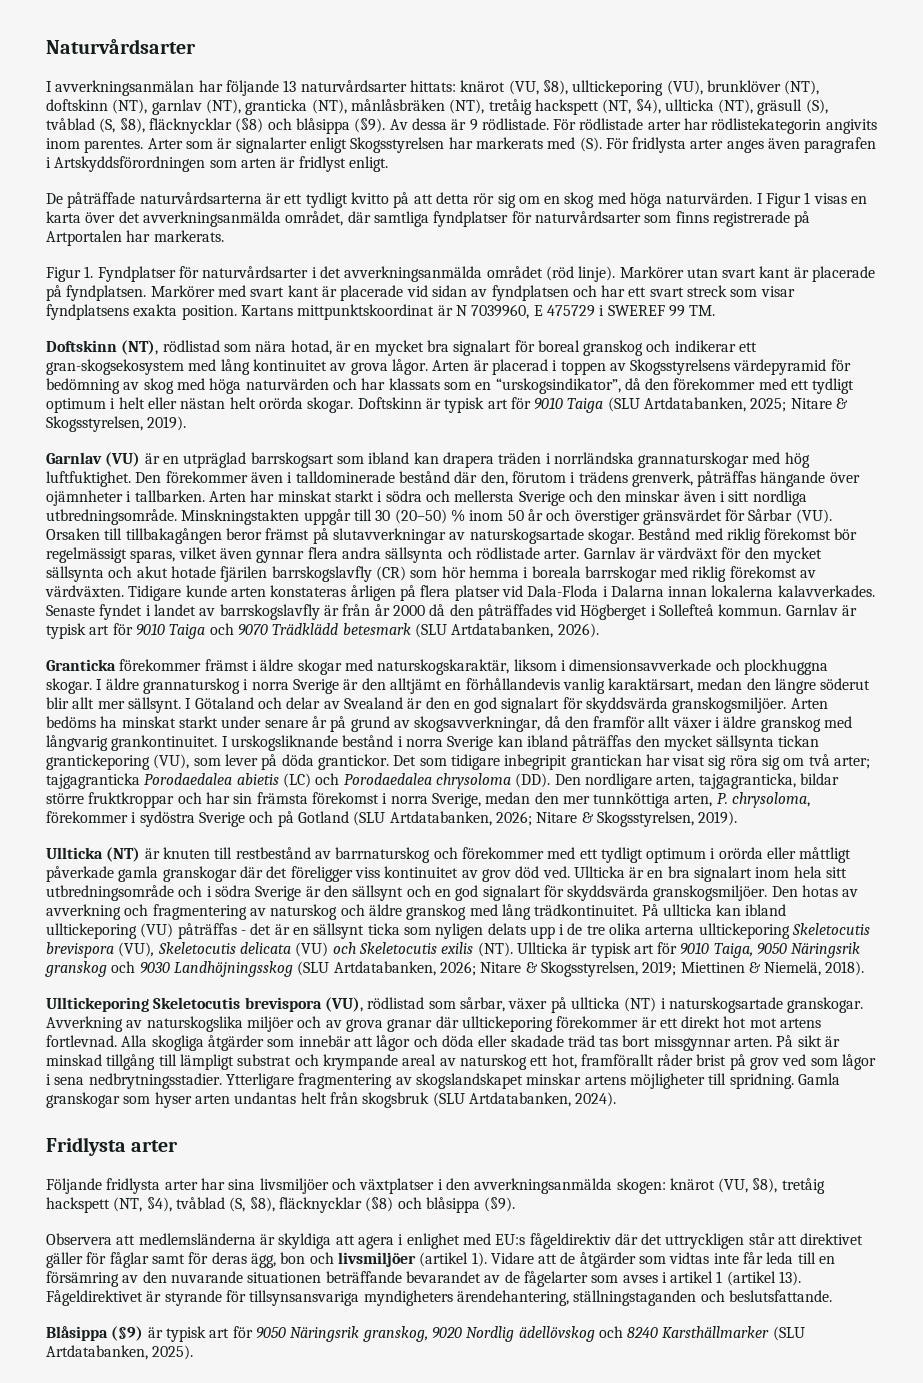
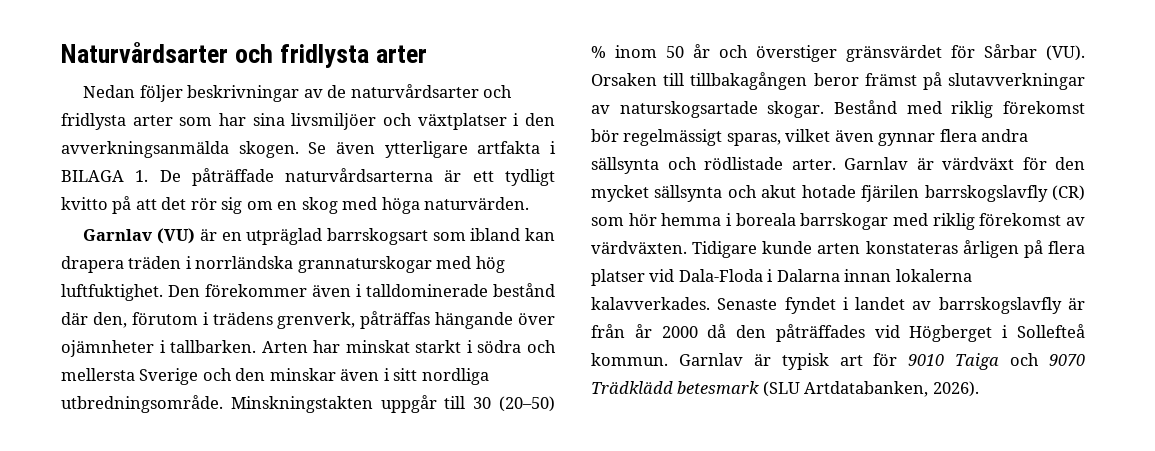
[46,80,820,96] [46,99,828,115] [46,118,877,134] [46,137,877,153] [46,156,388,172] // I avverkningsanmälan har följande 13 naturvårdsarter hittats: knärot (VU, §8), ulltickeporing (VU), brunklöver (NT), doftskinn (NT), garnlav (NT), granticka (NT), månlåsbräken (NT), tretåig hackspett (NT, §4), ullticka (NT), gräsull (S), tvåblad (S, §8), fläcknycklar (§8) och blåsippa (§9). Av dessa är 9 rödlistade. För rödlistade arter har rödlistekategorin angivits inom parentes. Arter som är signalarter enligt Skogsstyrelsen har markerats med (S). För fridlysta arter anges även paragrafen i Artskyddsförordningen som arten är fridlyst enligt. // -> [235,44,428,68] [83,84,513,102] [61,113,555,130] [61,141,556,158] [61,170,149,182] och fridlysta arter // Nedan följer beskrivningar av de naturvårdsarter och fridlysta arter som har sina livsmiljöer och växtplatser i den avverkningsanmälda skogen. Se även ytterligare artfakta i BILAGA 1.
[435,192,469,204] detta -> [161,197,187,210] det
[756,192,868,208] [46,211,811,227] [46,230,224,246] [46,266,876,282] [46,285,795,301] [46,304,716,320] [46,340,758,356] [46,359,851,375] [46,378,855,394] [46,397,849,413] [46,416,187,432] I Figur 1 visas en karta över det avverkningsanmälda området, där samtliga fyndplatser för naturvårdsarter som finns registrerade på Artportalen har markerats. // Figur 1. Fyndplatser för naturvårdsarter i det avverkningsanmälda området (röd linje). Markörer utan svart kant är placerade på fyndplatsen. Markörer med svart kant är placerade vid sidan av fyndplatsen och har ett svart streck som visar fyndplatsens exakta position. Kartans mittpunktskoordinat är N 7039960, E 475729 i SWEREF 99 TM. // Doftskinn (NT), rödlistad som nära hotad, är en mycket bra signalart för boreal granskog och indikerar ett gran-skogsekosystem med lång kontinuitet av grova lågor. Arten är placerad i toppen av Skogsstyrelsens värdepyramid för bedömning av skog med höga naturvärden och har klassats som en “urskogsindikator”, då den förekommer med ett tydligt optimum i helt eller nästan helt orörda skogar. Doftskinn är typisk art för 9010 Taiga (SLU Artdatabanken, 2025; Nitare & Skogsstyrelsen, 2019). -> (530, 203) none
[46,659,828,675] [46,678,871,694] [46,697,828,713] [46,716,853,732] [46,735,820,751] [46,754,871,770] [46,773,839,789] [46,792,811,808] [46,811,738,827] [46,847,852,863] [46,866,848,882] [46,885,859,901] [46,904,787,920] [46,923,871,939] [46,942,861,958] [45,961,865,977] [46,997,864,1013] [46,1016,822,1032] [46,1035,841,1051] [46,1054,877,1070] [46,1073,840,1089] [46,1092,617,1108] [46,1137,179,1156] [46,1178,825,1194] [46,1197,516,1213] [46,1233,864,1249] [46,1252,836,1268] [46,1271,802,1287] [46,1290,832,1306] [46,1326,805,1342] [46,1345,194,1360] // Granticka förekommer främst i äldre skogar med naturskogskaraktär, liksom i dimensionsavverkade och plockhuggna skogar. I äldre grannaturskog i norra Sverige är den alltjämt en förhållandevis vanlig karaktärsart, medan den längre söderut blir allt mer sällsynt. I Götaland och delar av Svealand är den en god signalart för skyddsvärda granskogsmiljöer. Arten bedöms ha minskat starkt under senare år på grund av skogsavverkningar, då den framför allt växer i äldre granskog med långvarig grankontinuitet. I urskogsliknande bestånd i norra Sverige kan ibland påträffas den mycket sällsynta tickan grantickeporing (VU), som lever på döda grantickor. Det som tidigare inbegripit grantickan har visat sig röra sig om två arter; tajgagranticka Porodaedalea abietis (LC) och Porodaedalea chrysoloma (DD). Den nordligare arten, tajgagranticka, bildar större fruktkroppar och har sin främsta förekomst i norra Sverige, medan den mer tunnköttiga arten, P. chrysoloma, förekommer i sydöstra Sverige och på Gotland (SLU Artdatabanken, 2026; Nitare & Skogsstyrelsen, 2019). // Ullticka (NT) är knuten till restbestånd av barrnaturskog och förekommer med ett tydligt optimum i orörda eller måttligt påverkade gamla granskogar där det föreligger viss kontinuitet av grov död ved. Ullticka är en bra signalart inom hela sitt utbredningsområde och i södra Sverige är den sällsynt och en god signalart för skyddsvärda granskogsmiljöer. Den hotas av avverkning och fragmentering av naturskog och äldre granskog med lång trädkontinuitet. På ullticka kan ibland ulltickeporing (VU) påträffas - det är en sällsynt ticka som nyligen delats upp i de tre olika arterna ulltickeporing Skeletocutis brevispora (VU), Skeletocutis delicata (VU) och Skeletocutis exilis (NT). Ullticka är typisk art för 9010 Taiga, 9050 Näringsrik granskog och 9030 Landhöjningsskog (SLU Artdatabanken, 2026; Nitare & Skogsstyrelsen, 2019; Miettinen & Niemelä, 2018). // Ulltickeporing Skeletocutis brevispora (VU), rödlistad som sårbar, växer på ullticka (NT) i naturskogsartade granskogar. Avverkning av naturskogslika miljöer och av grova granar där ulltickeporing förekommer är ett direkt hot mot artens fortlevnad. Alla skogliga åtgärder som innebär att lågor och döda eller skadade träd tas bort missgynnar arten. På sikt är minskad tillgång till lämpligt substrat och krympande areal av naturskog ett hot, framförallt råder brist på grov ved som lågor i sena nedbrytningsstadier. Ytterligare fragmentering av skogslandskapet minskar artens möjligheter till spridning. Gamla granskogar som hyser arten undantas helt från skogsbruk (SLU Artdatabanken, 2024). // Fridlysta arter // Följande fridlysta arter har sina livsmiljöer och växtplatser i den avverkningsanmälda skogen: knärot (VU, §8), tretåig hackspett (NT, §4), tvåblad (S, §8), fläcknycklar (§8) och blåsippa (§9). // Observera att medlemsländerna är skyldiga att agera i enlighet med EU:s fågeldirektiv där det uttryckligen står att direktivet gäller för fåglar samt för deras ägg, bon och livsmiljöer (artikel 1). Vidare att de åtgärder som vidtas inte får leda till en försämring av den nuvarande situationen beträffande bevarandet av de fågelarter som avses i artikel 1 (artikel 13). Fågeldirektivet är styrande för tillsynsansvariga myndigheters ärendehantering, ställningstaganden och beslutsfattande. // Blåsippa (§9) är typisk art för 9050 Näringsrik granskog, 9020 Nordlig ädellövskog och 8240 Karsthällmarker (SLU Artdatabanken, 2025). -> (979, 389) none

